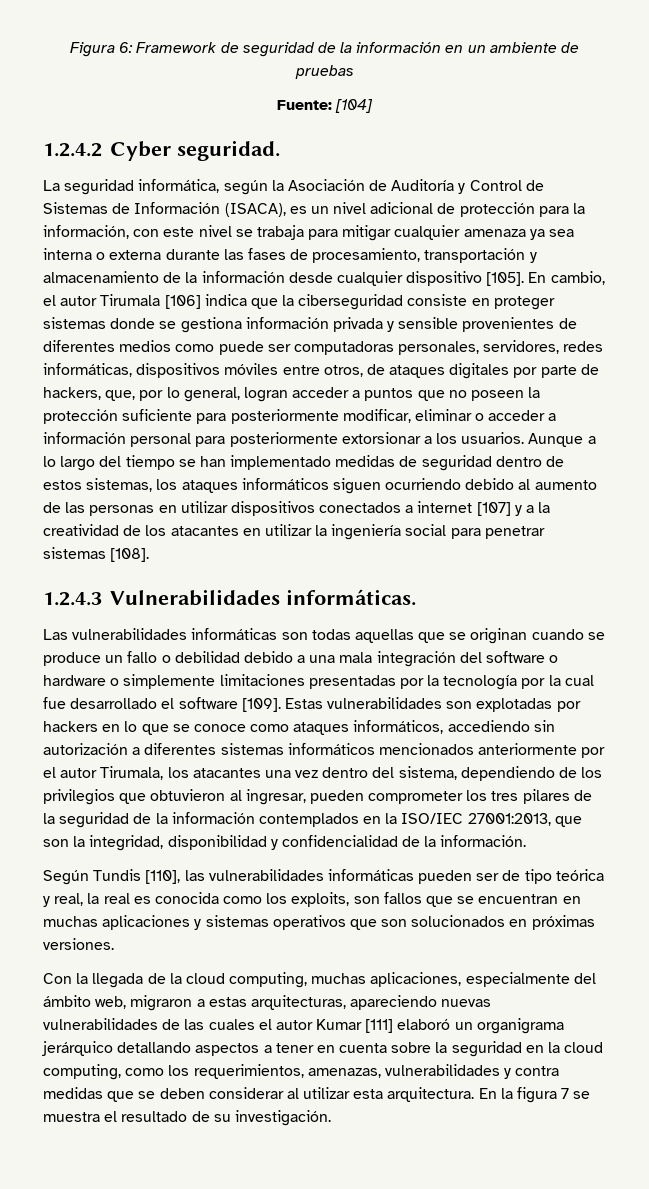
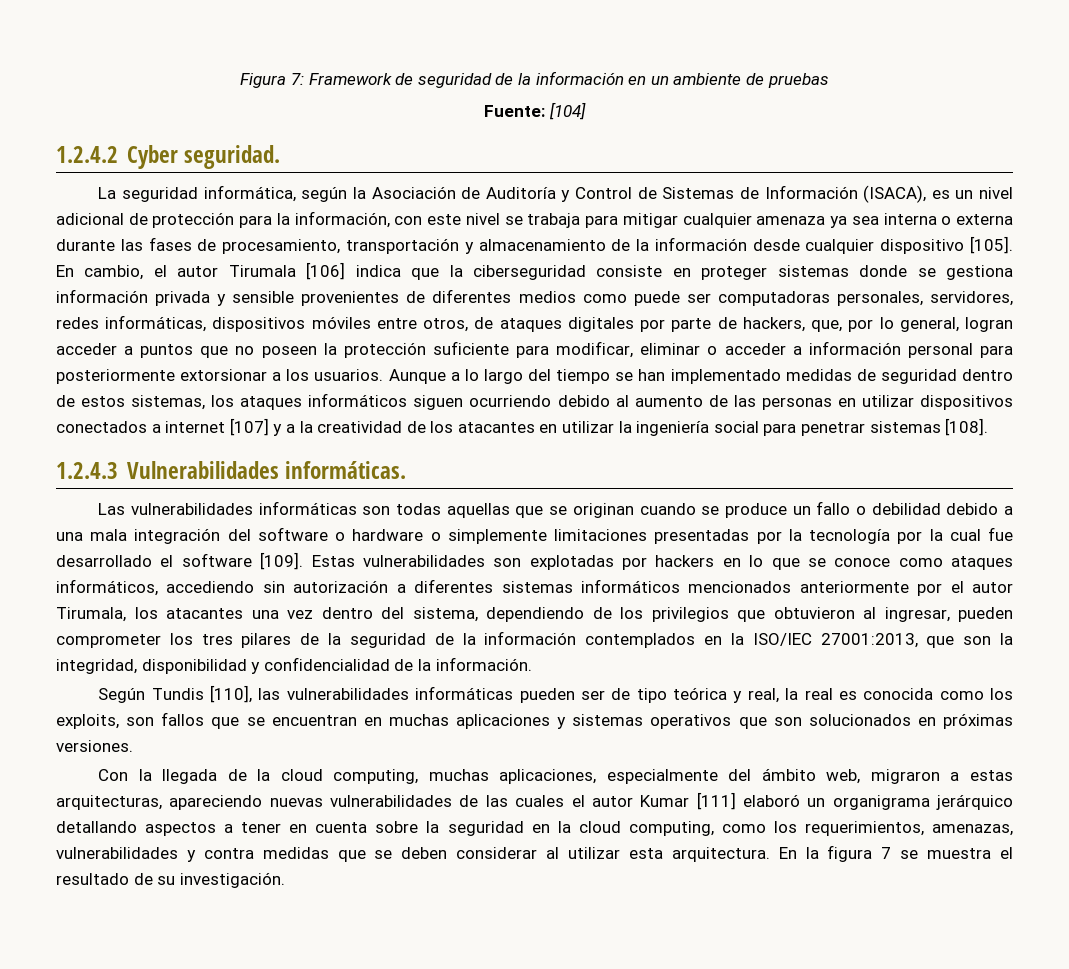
[119,42,134,53] 6: -> [291,73,305,85] 7:
[230,409,339,424] posteriormente -> (550, 351) none

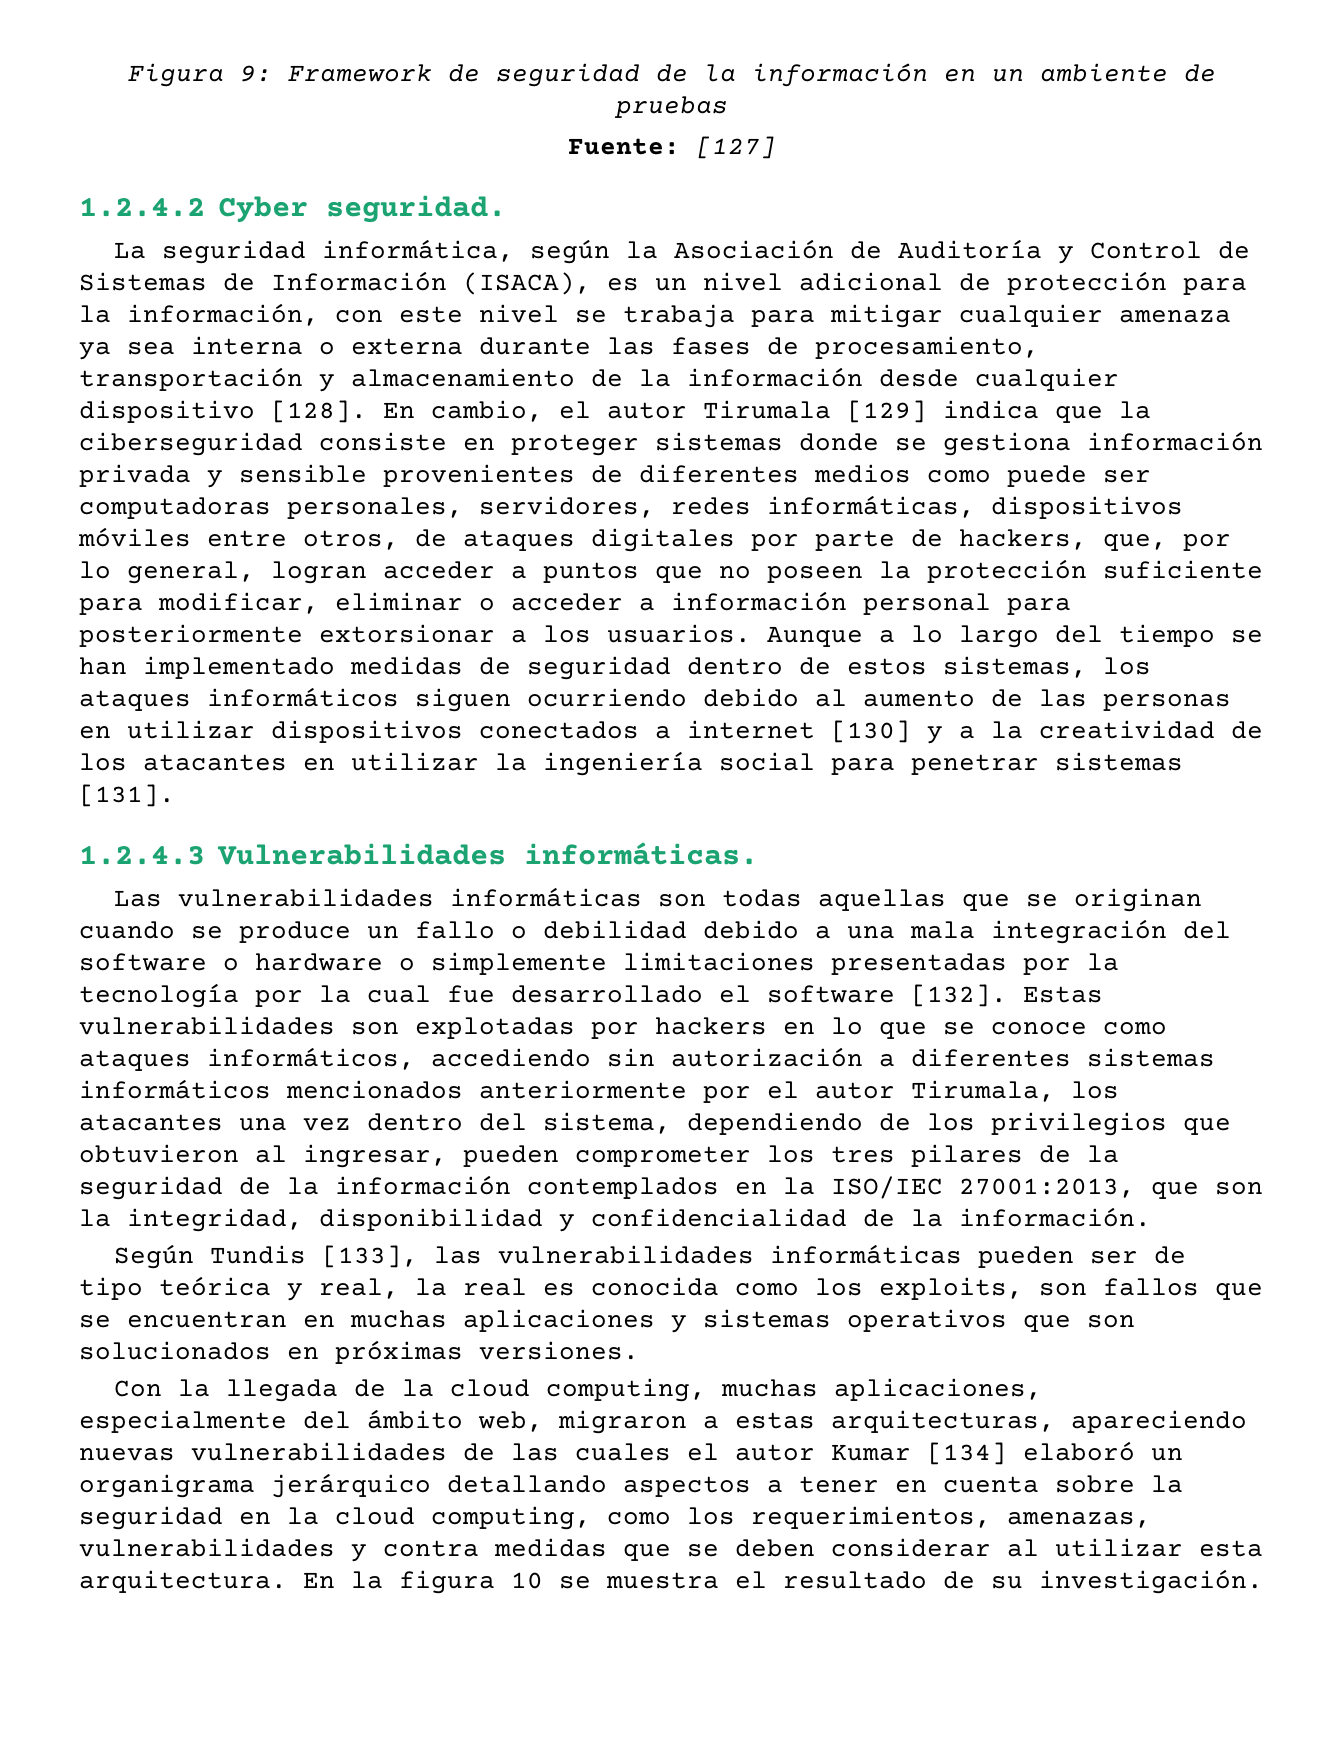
[291,73,305,85] 7: -> [240,65,272,82] 9:
[548,102,586,120] [104] -> [696,136,776,159] [127]
[970,236,1014,254] [105]. -> [271,400,367,423] [128].
[306,262,346,280] [106] -> [847,400,927,423] [129]
[229,418,269,436] [107] -> [831,720,911,743] [130]
[945,418,989,436] [108]. -> [79,784,175,807] [131].
[260,552,304,570] [109]. -> [911,984,1007,1007] [132].
[210,685,253,703] [110], -> [322,1245,419,1268] [133],
[696,792,736,810] [111] -> [927,1442,1007,1465] [134]
[881,847,892,859] 7 -> [511,1572,543,1589] 10

